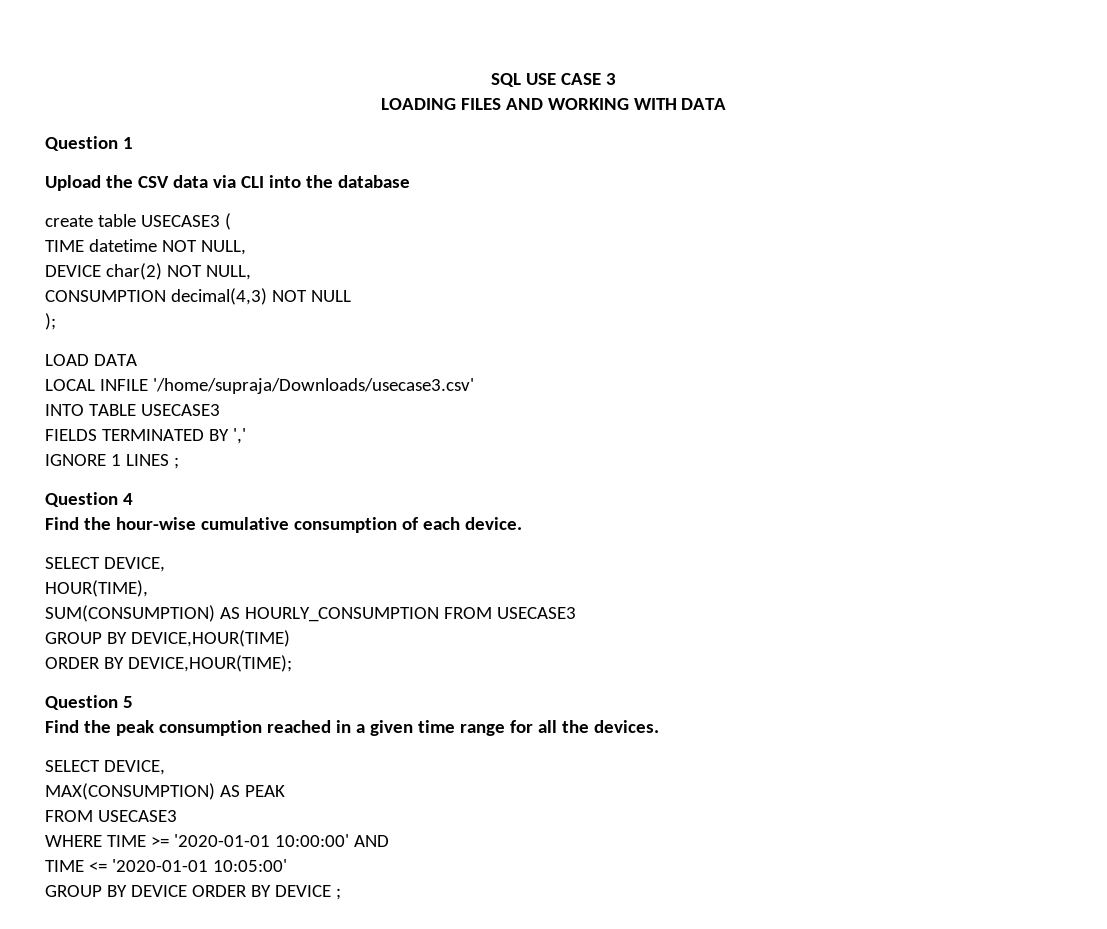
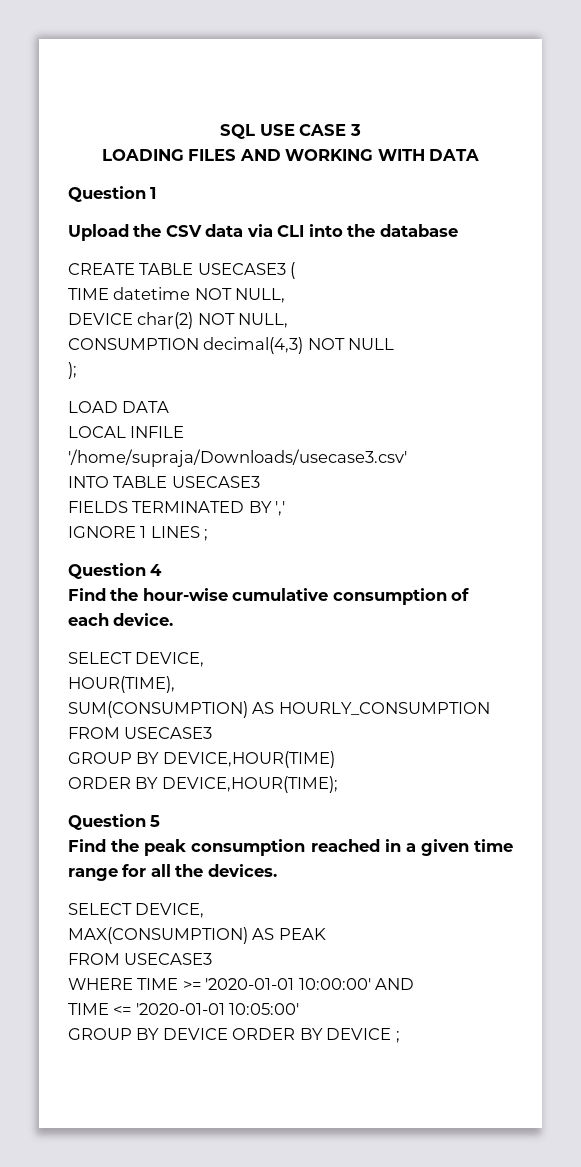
[45,214,136,227] create table -> [68,263,194,275] CREATE TABLE

